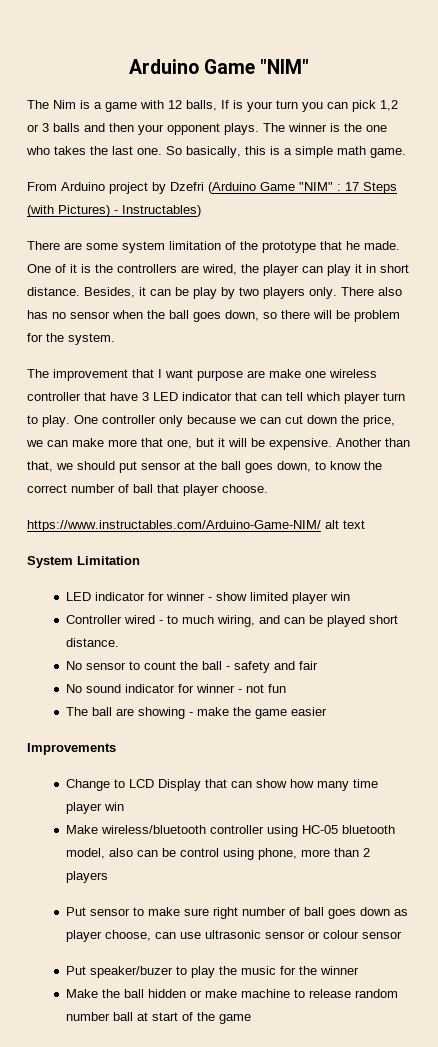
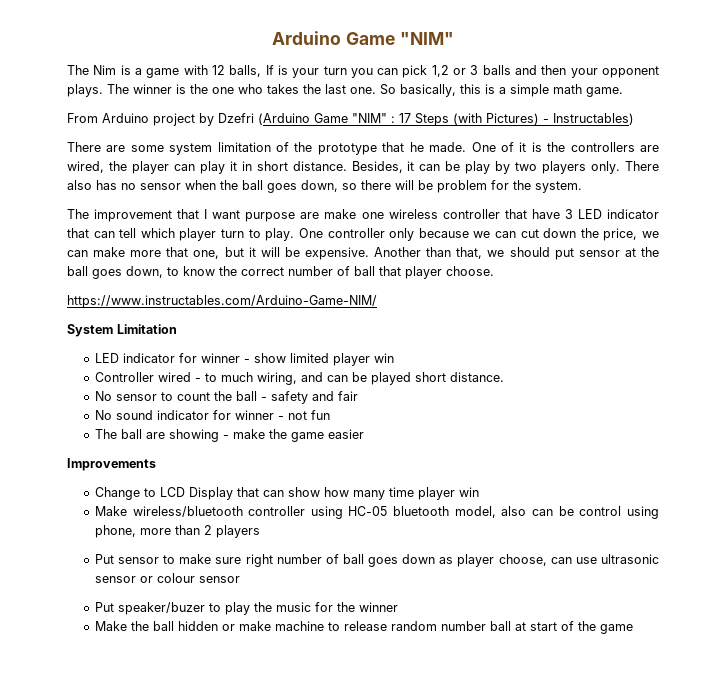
[325,520,365,529] alt text -> (377, 301) none

